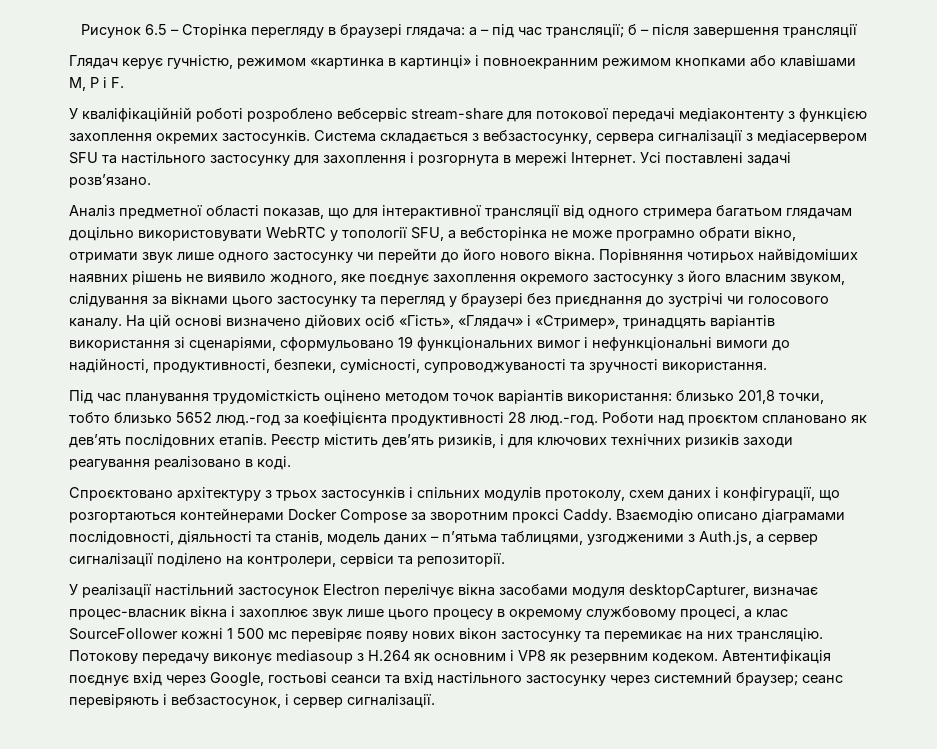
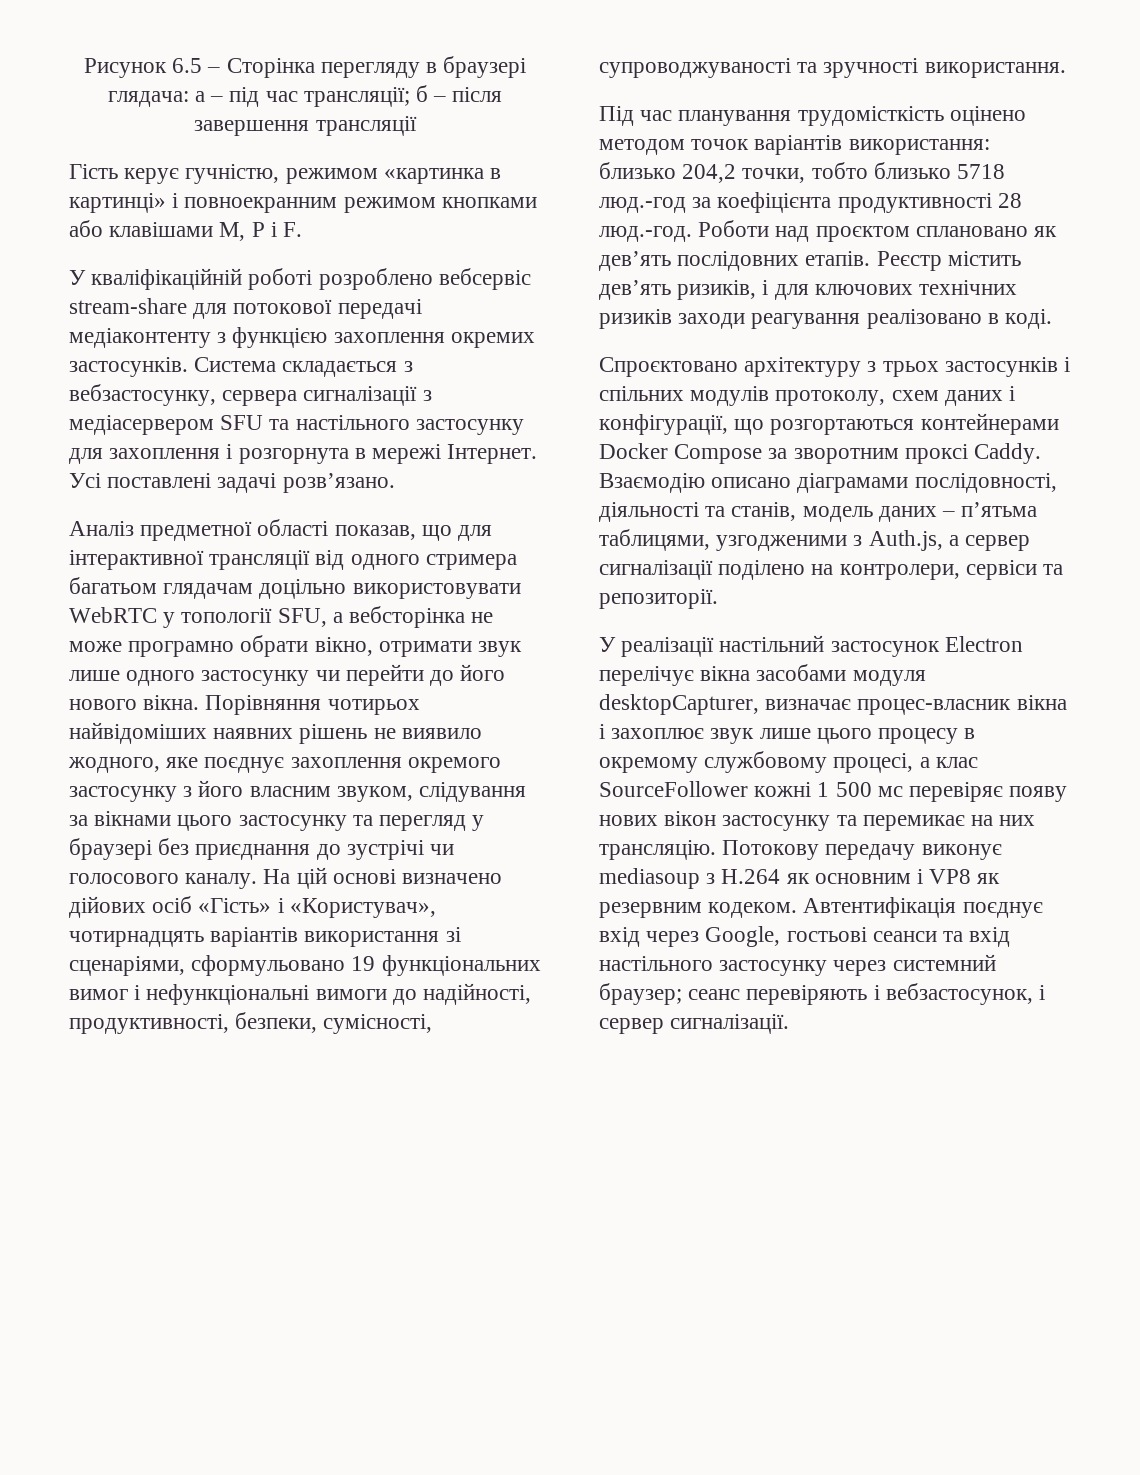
[69,55,118,69] Глядач -> [69,164,118,179] Гість
[399,315,706,329] «Гість», «Глядач» і «Стример», тринадцять -> [198,898,436,918] [69,931,204,947] «Гість» і «Користувач», чотирнадцять
[738,390,775,404] 201,8 -> [682,164,737,183] 204,2
[176,412,212,423] 5652 -> [957,164,1006,179] 5718

